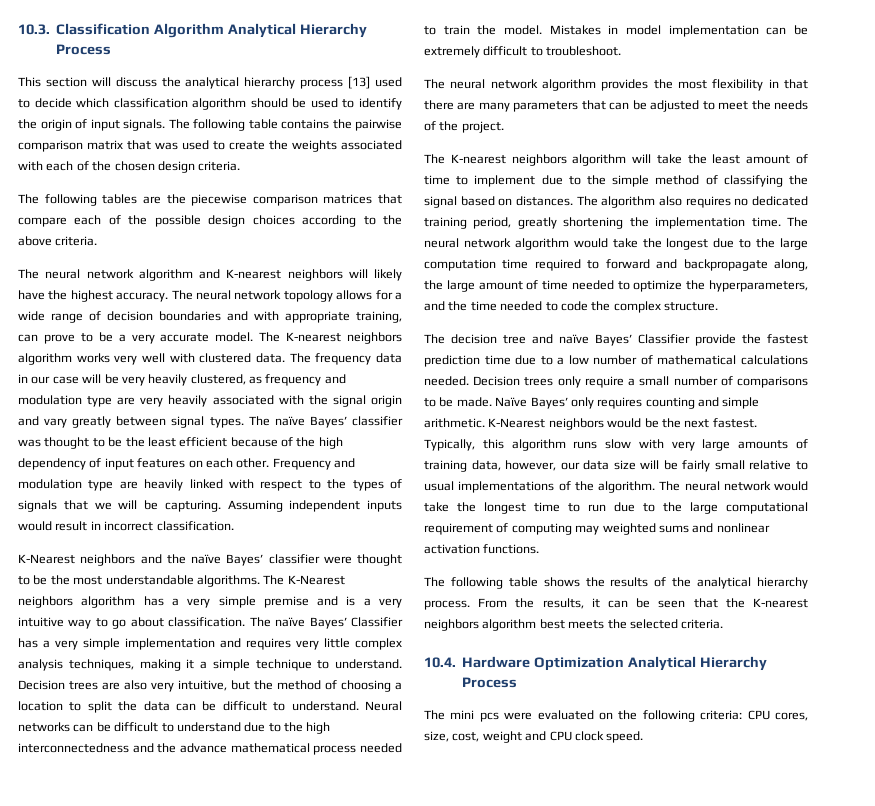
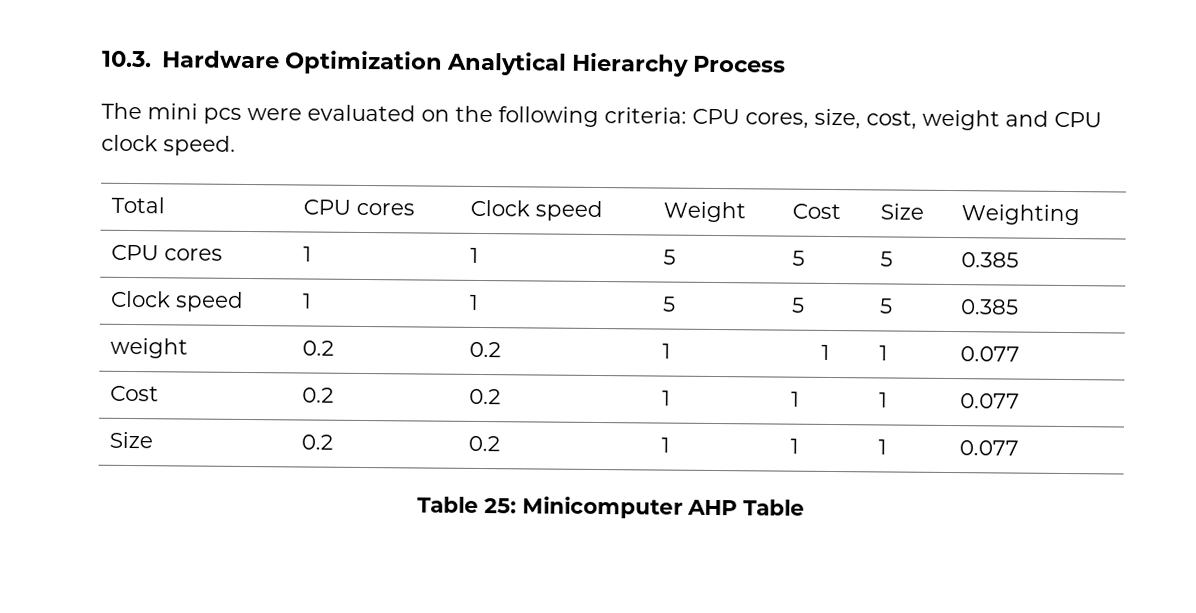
[56,23,367,38] [56,44,112,55] [18,76,403,89] [18,98,402,110] [18,119,402,131] [18,140,402,152] [18,161,241,173] [18,194,402,206] [18,215,403,227] [18,236,98,246] [18,269,402,281] [18,290,402,302] [18,311,402,323] [18,332,402,344] [18,353,403,365] [18,374,346,386] [18,395,402,407] [18,416,403,428] [18,437,343,449] [18,458,355,470] [18,479,402,491] [18,500,402,512] [18,521,234,531] [18,554,402,566] [18,575,345,587] [18,596,403,608] [18,617,404,629] [18,638,402,650] [18,659,402,671] [18,680,402,692] [18,701,402,713] [18,722,331,734] [18,743,402,755] [424,25,808,37] [424,46,622,58] [424,79,808,91] [424,100,808,112] [424,121,504,133] [424,154,808,166] [424,175,808,187] [424,196,808,208] [424,217,808,229] [424,238,808,250] [424,259,808,271] [424,280,808,292] [424,301,718,313] [424,334,808,346] [424,355,808,367] [424,376,808,388] [424,397,760,409] [424,418,757,430] [424,439,808,451] [424,460,808,472] [424,481,808,493] [424,502,808,514] [424,523,770,535] [424,544,540,554] [424,577,808,589] [424,598,808,610] [424,619,724,631] [424,657,456,668] Classification Algorithm Analytical Hierarchy Process // This section will discuss the analytical hierarchy process [13] used to decide which classification algorithm should be used to identify the origin of input signals. The following table contains the pairwise comparison matrix that was used to create the weights associated with each of the chosen design criteria. // The following tables are the piecewise comparison matrices that compare each of the possible design choices according to the above criteria. // The neural network algorithm and K-nearest neighbors will likely have the highest accuracy. The neural network topology allows for a wide range of decision boundaries and with appropriate training, can prove to be a very accurate model. The K-nearest neighbors algorithm works very well with clustered data. The frequency data in our case will be very heavily clustered, as frequency and modulation type are very heavily associated with the signal origin and vary greatly between signal types. The naïve Bayes’ classifier was thought to be the least efficient because of the high dependency of input features on each other. Frequency and modulation type are heavily linked with respect to the types of signals that we will be capturing. Assuming independent inputs would result in incorrect classification. // K-Nearest neighbors and the naïve Bayes’ classifier were thought to be the most understandable algorithms. The K-Nearest neighbors algorithm has a very simple premise and is a very intuitive way to go about classification. The naïve Bayes’ Classifier has a very simple implementation and requires very little complex analysis techniques, making it a simple technique to understand. Decision trees are also very intuitive, but the method of choosing a location to split the data can be difficult to understand. Neural networks can be difficult to understand due to the high interconnectedness and the advance mathematical process needed to train the model. Mistakes in model implementation can be extremely difficult to troubleshoot. // The neural network algorithm provides the most flexibility in that there are many parameters that can be adjusted to meet the needs of the project. // The K-nearest neighbors algorithm will take the least amount of time to implement due to the simple method of classifying the signal based on distances. The algorithm also requires no dedicated training period, greatly shortening the implementation time. The neural network algorithm would take the longest due to the large computation time required to forward and backpropagate along, the large amount of time needed to optimize the hyperparameters, and the time needed to code the complex structure. // The decision tree and naïve Bayes’ Classifier provide the fastest prediction time due to a low number of mathematical calculations needed. Decision trees only require a small number of comparisons to be made. Naïve Bayes’ only requires counting and simple arithmetic. K-Nearest neighbors would be the next fastest. Typically, this algorithm runs slow with very large amounts of training data, however, our data size will be fairly small relative to usual implementations of the algorithm. The neural network would take the longest time to run due to the large computational requirement of computing may weighted sums and nonlinear activation functions. // The following table shows the results of the analytical hierarchy process. From the results, it can be seen that the K-nearest neighbors algorithm best meets the selected criteria. // 10.4. -> (152, 59) none
(644, 737) none -> [110,196,165,214] [302,199,415,216] [469,199,603,222] [662,201,746,223] [791,203,841,220] [879,203,924,220] [960,204,1080,226] [110,244,223,261] [302,246,312,262] [469,247,479,263] [662,249,676,265] [791,250,805,266] [879,251,893,267] [960,252,1019,268] [109,290,244,312] [301,293,312,309] [468,294,479,310] [661,296,676,312] [790,297,805,313] [878,298,893,314] [959,299,1019,315] [109,337,188,359] [301,340,334,356] [468,341,501,358] [661,343,671,359] [820,344,830,360] [878,345,888,361] [959,346,1020,362] [109,385,159,402] [301,387,334,403] [468,388,501,405] [661,390,671,406] [790,391,800,407] [878,392,888,408] [959,393,1020,409] [108,431,153,449] [300,434,333,450] [467,435,500,452] [660,437,670,453] [789,438,799,454] [877,439,887,455] [958,440,1019,456] [417,496,805,519] // Total | CPU cores | Clock speed | Weight | Cost | Size | Weighting // CPU cores | 1 | 1 | 5 | 5 | 5 | 0.385 // Clock speed | 1 | 1 | 5 | 5 | 5 | 0.385 // weight | 0.2 | 0.2 | 1 | 1 | 1 | 0.077 // Cost | 0.2 | 0.2 | 1 | 1 | 1 | 0.077 // Size | 0.2 | 0.2 | 1 | 1 | 1 | 0.077 // Table 25: Minicomputer AHP Table

